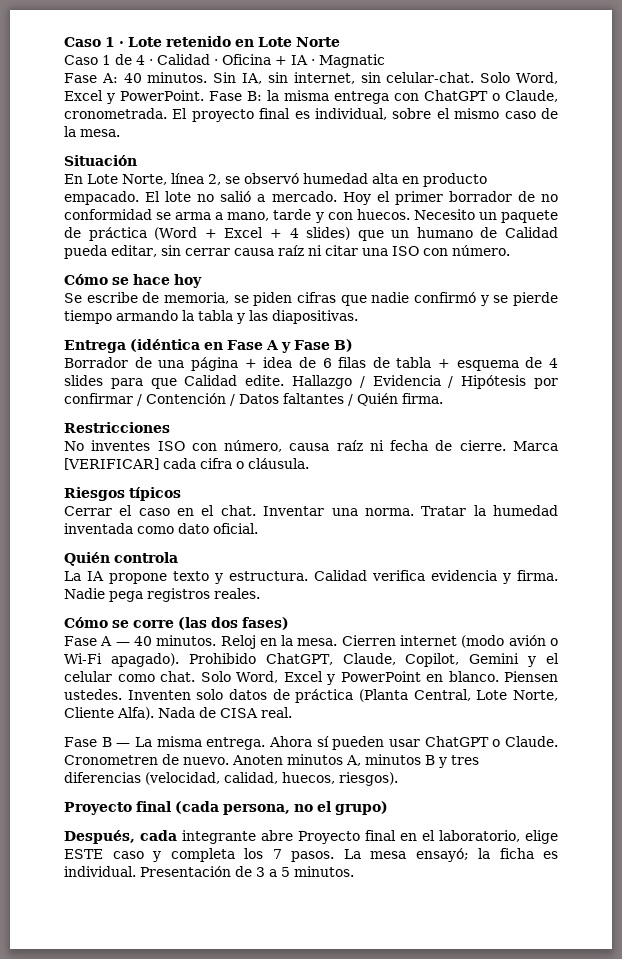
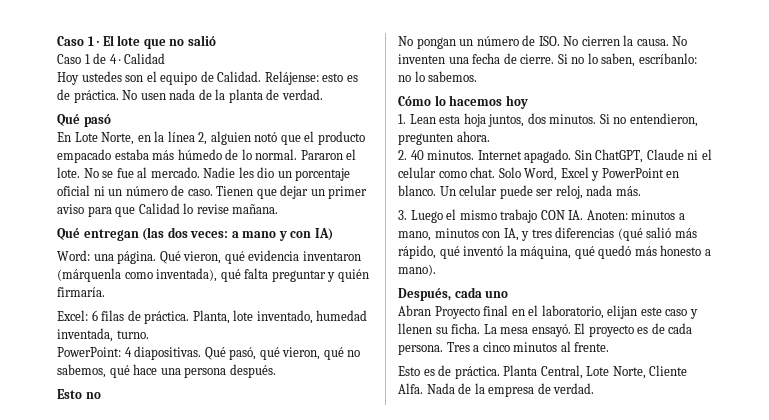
[128,36,340,47] Lote retenido en Lote Norte -> [102,35,216,49] El lote que no salió
[214,54,385,68] [64,72,559,84] [64,90,558,104] [64,108,558,122] [64,126,120,137] [64,155,137,166] [64,173,487,187] [64,191,558,205] [64,209,558,223] [64,227,558,241] [64,245,510,259] [64,274,202,288] [64,292,559,306] [64,310,358,324] [64,339,353,353] [64,357,559,371] [64,375,558,389] [64,393,443,406] [64,422,170,433] [64,440,558,452] [64,458,309,470] [64,487,181,501] [64,505,558,516] [64,523,258,534] [64,552,178,566] [64,570,558,584] [64,588,260,602] [64,617,289,630] [64,635,558,649] [64,653,537,667] · Oficina + IA · Magnatic // Fase A: 40 minutos. Sin IA, sin internet, sin celular-chat. Solo Word, Excel y PowerPoint. Fase B: la misma entrega con ChatGPT o Claude, cronometrada. El proyecto final es individual, sobre el mismo caso de la mesa. // Situación // En Lote Norte, línea 2, se observó humedad alta en producto empacado. El lote no salió a mercado. Hoy el primer borrador de no conformidad se arma a mano, tarde y con huecos. Necesito un paquete de práctica (Word + Excel + 4 slides) que un humano de Calidad pueda editar, sin cerrar causa raíz ni citar una ISO con número. // Cómo se hace hoy // Se escribe de memoria, se piden cifras que nadie confirmó y se pierde tiempo armando la tabla y las diapositivas. // Entrega (idéntica en Fase A y Fase B) // Borrador de una página + idea de 6 filas de tabla + esquema de 4 slides para que Calidad edite. Hallazgo / Evidencia / Hipótesis por confirmar / Contención / Datos faltantes / Quién firma. // Restricciones // No inventes ISO con número, causa raíz ni fecha de cierre. Marca [VERIFICAR] cada cifra o cláusula. // Riesgos típicos // Cerrar el caso en el chat. Inventar una norma. Tratar la humedad inventada como dato oficial. // Quién controla // La IA propone texto y estructura. Calidad verifica evidencia y firma. Nadie pega registros reales. // Cómo se corre (las dos fases) // Fase A — 40 minutos. Reloj en la mesa. Cierren internet (modo avión o Wi-Fi apagado). Prohibido ChatGPT, Claude, Copilot, Gemini y -> [57,71,358,85] [57,89,323,103] [57,114,111,127] [57,131,365,145] [57,149,357,163] [57,167,351,181] [57,185,368,199] [57,203,279,217] [57,227,333,241] [57,250,361,264] [57,268,369,282] [57,287,105,297] [57,310,368,324] [57,328,149,342] [57,346,361,360] [57,364,276,378] [57,389,101,399] [398,35,688,49] [398,53,697,67] [398,71,478,82] [398,95,528,109] [398,113,698,127] [398,131,490,145] [398,149,699,163] // Hoy ustedes son el equipo de Calidad. Relájense: esto es de práctica. No usen nada de la planta de verdad. // Qué pasó // En Lote Norte, en la línea 2, alguien notó que el producto empacado estaba más húmedo de lo normal. Pararon el lote. No se fue al mercado. Nadie les dio un porcentaje oficial ni un número de caso. Tienen que dejar un primer aviso para que Calidad lo revise mañana. // Qué entregan (las dos veces: a mano y con IA) // Word: una página. Qué vieron, qué evidencia inventaron (márquenla como inventada), qué falta preguntar y quién firmaría. // Excel: 6 filas de práctica. Planta, lote inventado, humedad inventada, turno. // PowerPoint: 4 diapositivas. Qué pasó, qué vieron, qué no sabemos, qué hace una persona después. // Esto no // No pongan un número de ISO. No cierren la causa. No inventen una fecha de cierre. Si no lo saben, escríbanlo: no lo sabemos. // Cómo lo hacemos hoy // 1. Lean esta hoja juntos, dos minutos. Si no entendieron, pregunten ahora. // 2. 40 minutos. Internet apagado. Sin ChatGPT, Claude ni
[503,671,558,682] [64,689,558,703] [64,707,292,720] [64,736,558,750] [64,754,479,768] [64,772,398,786] [64,801,388,815] Piensen ustedes. Inventen solo datos de práctica (Planta Central, Lote Norte, Cliente Alfa). Nada de CISA real. // Fase B — La misma entrega. Ahora sí pueden usar ChatGPT o Claude. Cronometren de nuevo. Anoten minutos A, minutos B y tres diferencias (velocidad, calidad, huecos, riesgos). // Proyecto final (cada persona, no el grupo) -> [439,185,641,199] [398,209,685,223] [398,227,697,241] [398,245,711,259] [398,264,436,276] Un celular puede ser reloj, nada más. // 3. Luego el mismo trabajo CON IA. Anoten: minutos a mano, minutos con IA, y tres diferencias (qué salió más rápido, qué inventó la máquina, qué quedó más honesto a mano).
[182,830,293,844] integrante abre -> [485,290,509,298] [398,305,431,316] uno // Abran
[525,830,558,844] [64,848,558,862] [64,866,354,877] elige ESTE caso y completa los 7 pasos. La mesa ensayó; la ficha es individual. Presentación de 3 a 5 minutos. -> [607,305,698,319] [398,323,693,337] [398,341,610,355] [398,365,688,379] [398,383,595,397] elijan este caso y llenen su ficha. La mesa ensayó. El proyecto es de cada persona. Tres a cinco minutos al frente. // Esto es de práctica. Planta Central, Lote Norte, Cliente Alfa. Nada de la empresa de verdad.

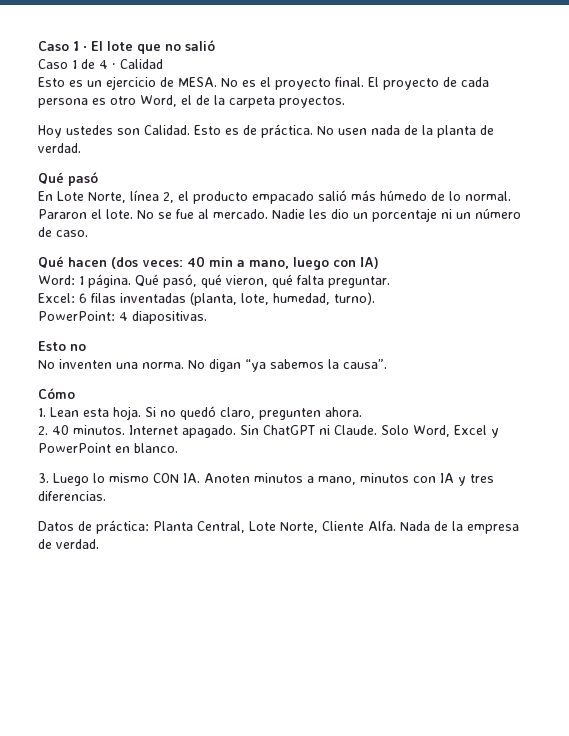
[57,71,344,85] Hoy ustedes son el equipo de Calidad. Relájense: esto -> [38,76,489,90] [38,95,345,108] [38,125,221,138] Esto es un ejercicio de MESA. No es el proyecto final. El proyecto de cada persona es otro Word, el de la carpeta proyectos. // Hoy ustedes son Calidad. Esto
[137,131,301,145] en la línea 2, alguien notó que -> [130,190,174,203] línea 2,
[114,149,149,160] estaba -> [318,190,347,201] salió
[57,185,90,196] oficial -> (437, 215) none
[216,185,368,199] [57,203,279,217] [57,227,287,241] Tienen que dejar un primer aviso para que Calidad lo revise mañana. // Qué entregan (las dos veces: a mano y -> [38,256,329,270] // Qué hacen (dos veces: 40 min a mano, luego
[93,254,114,261] una -> [79,276,84,285] 1
[183,250,361,264] [57,268,369,282] [57,287,105,297] [57,310,368,324] [57,328,149,342] [57,346,361,360] [57,364,276,378] [57,389,101,399] [398,35,688,49] [398,53,697,67] [398,71,478,82] [398,95,528,109] [398,113,698,127] vieron, qué evidencia inventaron (márquenla como inventada), qué falta preguntar y quién firmaría. // Excel: 6 filas de práctica. Planta, lote inventado, humedad inventada, turno. // PowerPoint: 4 diapositivas. Qué pasó, qué vieron, qué no sabemos, qué hace una persona después. // Esto no // No pongan un número de ISO. No cierren la causa. No inventen una fecha de cierre. Si no lo saben, escríbanlo: no lo sabemos. // Cómo lo hacemos hoy // 1. Lean esta hoja juntos, dos minutos. Si no entendieron, -> [163,274,390,288] [38,292,375,306] [38,311,207,324] [38,341,86,351] [38,359,387,372] [38,388,75,399] [38,406,255,420] pasó, qué vieron, qué falta preguntar. // Excel: 6 filas inventadas (planta, lote, humedad, turno). // PowerPoint: 4 diapositivas. // Esto no // No inventen una norma. No digan “ya sabemos la causa”. // Cómo // 1. Lean esta hoja. Si no quedó claro,
[595,149,712,163] [398,167,496,178] ChatGPT, Claude ni el celular como chat. -> [263,425,377,435] ChatGPT ni Claude.
[439,185,641,199] Un celular puede ser reloj, nada más. -> (178, 448) none
[446,209,538,223] el mismo trabajo -> [93,473,149,483] lo mismo
[586,210,628,220] Anoten: -> [204,473,250,483] Anoten
[503,228,519,241] IA, -> [440,473,454,483] IA
[555,227,697,241] [398,245,711,259] [398,264,436,276] [398,287,509,301] [398,305,698,319] [398,323,693,337] [398,341,610,355] [398,365,500,379] diferencias (qué salió más rápido, qué inventó la máquina, qué quedó más honesto a mano). // Después, cada uno // Abran Proyecto final en el laboratorio, elijan este caso y llenen su ficha. La mesa ensayó. El proyecto es de cada persona. Tres a cinco minutos al frente. // Esto es de práctica. -> [38,491,106,501] [38,520,149,534] diferencias. // Datos de práctica:

